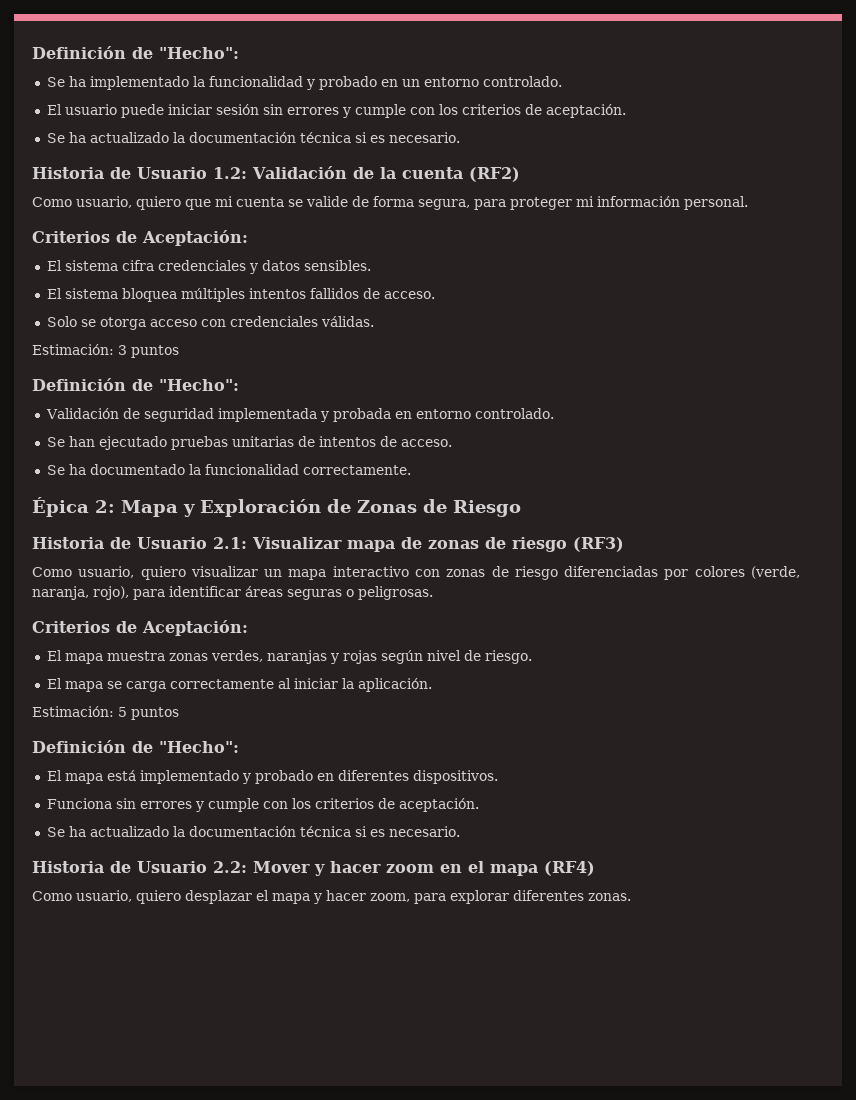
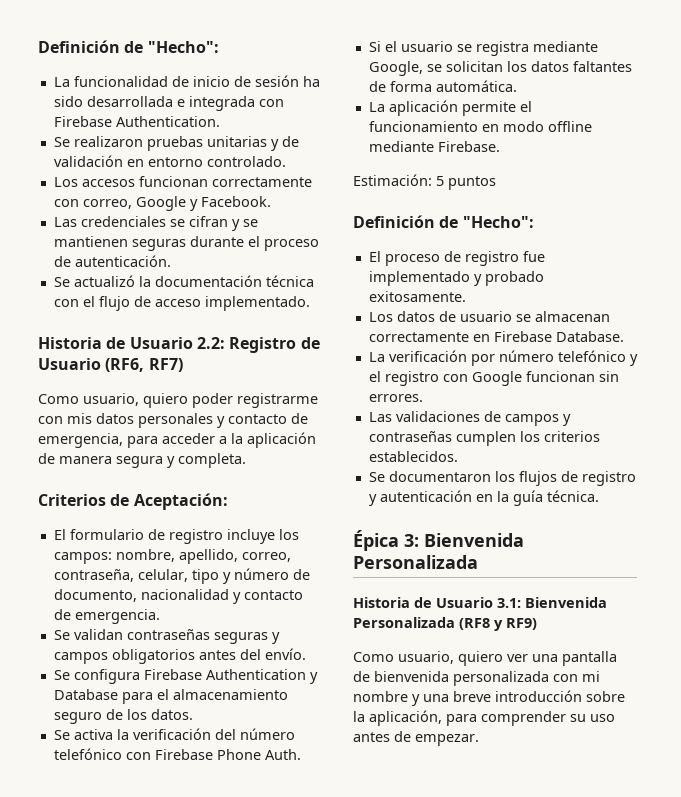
[32,46,239,59] [46,76,562,90] [46,104,626,118] [46,132,460,143] [32,166,520,182] [32,196,748,210] [32,230,248,246] [46,260,371,274] [46,288,435,302] [46,316,374,330] [32,344,179,358] [32,378,239,391] [45,408,554,422] [46,436,452,450] [46,464,411,475] [32,497,521,517] [32,537,624,552] [32,566,801,580] [32,586,433,600] [32,620,248,636] [46,650,532,664] [46,678,432,692] Definición de "Hecho": // Se ha implementado la funcionalidad y probado en un entorno controlado. // El usuario puede iniciar sesión sin errores y cumple con los criterios de aceptación. // Se ha actualizado la documentación técnica si es necesario. // Historia de Usuario 1.2: Validación de la cuenta (RF2) // Como usuario, quiero que mi cuenta se valide de forma segura, para proteger mi información personal. // Criterios de Aceptación: // El sistema cifra credenciales y datos sensibles. // El sistema bloquea múltiples intentos fallidos de acceso. // Solo se otorga acceso con credenciales válidas. // Estimación: 3 puntos // Definición de "Hecho": // Validación de seguridad implementada y probada en entorno controlado. // Se han ejecutado pruebas unitarias de intentos de acceso. // Se ha documentado la funcionalidad correctamente. // Épica 2: Mapa y Exploración de Zonas de Riesgo // Historia de Usuario 2.1: Visualizar mapa de zonas de riesgo (RF3) // Como usuario, quiero visualizar un mapa interactivo con zonas de riesgo diferenciadas por colores (verde, naranja, rojo), para identificar áreas seguras o peligrosas. // Criterios de Aceptación: // El mapa muestra zonas verdes, naranjas y rojas según nivel de riesgo. // El mapa se carga correctamente al iniciar la aplicación. -> [38,40,219,53] [53,75,320,87] [53,96,284,111] [53,116,220,127] [53,136,299,151] [53,155,286,167] [53,176,312,187] [53,196,271,211] [53,216,258,231] [53,236,319,251] [53,255,171,267] [53,275,314,287] [53,296,310,311] [38,337,320,353] [38,358,183,372] [38,393,318,408] [38,413,308,428] [38,432,316,448] [38,453,246,468] [38,493,228,510] [53,529,299,544] [53,549,291,564] [53,568,310,584] [53,589,303,604] [53,609,160,624] [53,629,280,644] [53,648,306,664] [53,669,318,684] [53,689,288,704] [53,709,193,724] [53,728,295,740] [53,748,301,760] [368,41,598,56] [368,61,632,76] [368,80,517,92] [368,100,532,116] [368,121,592,132] [368,141,500,152] Definición de "Hecho": // La funcionalidad de inicio de sesión ha sido desarrollada e integrada con Firebase Authentication. // Se realizaron pruebas unitarias y de validación en entorno controlado. // Los accesos funcionan correctamente con correo, Google y Facebook. // Las credenciales se cifran y se mantienen seguras durante el proceso de autenticación. // Se actualizó la documentación técnica con el flujo de acceso implementado. // Historia de Usuario 2.2: Registro de Usuario (RF6, RF7) // Como usuario, quiero poder registrarme con mis datos personales y contacto de emergencia, para acceder a la aplicación de manera segura y completa. // Criterios de Aceptación: // El formulario de registro incluye los campos: nombre, apellido, correo, contraseña, celular, tipo y número de documento, nacionalidad y contacto de emergencia. // Se validan contraseñas seguras y campos obligatorios antes del envío. // Se configura Firebase Authentication y Database para el almacenamiento seguro de los datos. // Se activa la verificación del número telefónico con Firebase Phone Auth. // Si el usuario se registra mediante Google, se solicitan los datos faltantes de forma automática. // La aplicación permite el funcionamiento en modo offline mediante Firebase.
[64,770,498,784] [46,798,479,812] [46,826,460,837] [32,861,595,876] [32,890,631,904] mapa está implementado y probado en diferentes dispositivos. // Funciona sin errores y cumple con los criterios de aceptación. // Se ha actualizado la documentación técnica si es necesario. // Historia de Usuario 2.2: Mover y hacer zoom en el mapa (RF4) // Como usuario, quiero desplazar el mapa y hacer zoom, para explorar diferentes zonas. -> [384,251,545,266] [368,271,544,286] [368,291,466,302] [368,311,610,322] [368,331,624,342] [368,350,638,366] [368,371,619,386] [368,394,423,402] [368,411,571,426] [368,431,600,446] [368,451,458,462] [368,471,636,486] [368,490,599,506] [353,530,524,551] [353,555,478,569] [353,597,607,608] [353,617,537,631] [353,651,617,666] [353,671,600,686] [353,690,625,706] [353,710,615,726] [353,731,479,746] proceso de registro fue implementado y probado exitosamente. // Los datos de usuario se almacenan correctamente en Firebase Database. // La verificación por número telefónico y el registro con Google funcionan sin errores. // Las validaciones de campos y contraseñas cumplen los criterios establecidos. // Se documentaron los flujos de registro y autenticación en la guía técnica. // Épica 3: Bienvenida Personalizada // Historia de Usuario 3.1: Bienvenida Personalizada (RF8 y RF9) // Como usuario, quiero ver una pantalla de bienvenida personalizada con mi nombre y una breve introducción sobre la aplicación, para comprender su uso antes de empezar.

